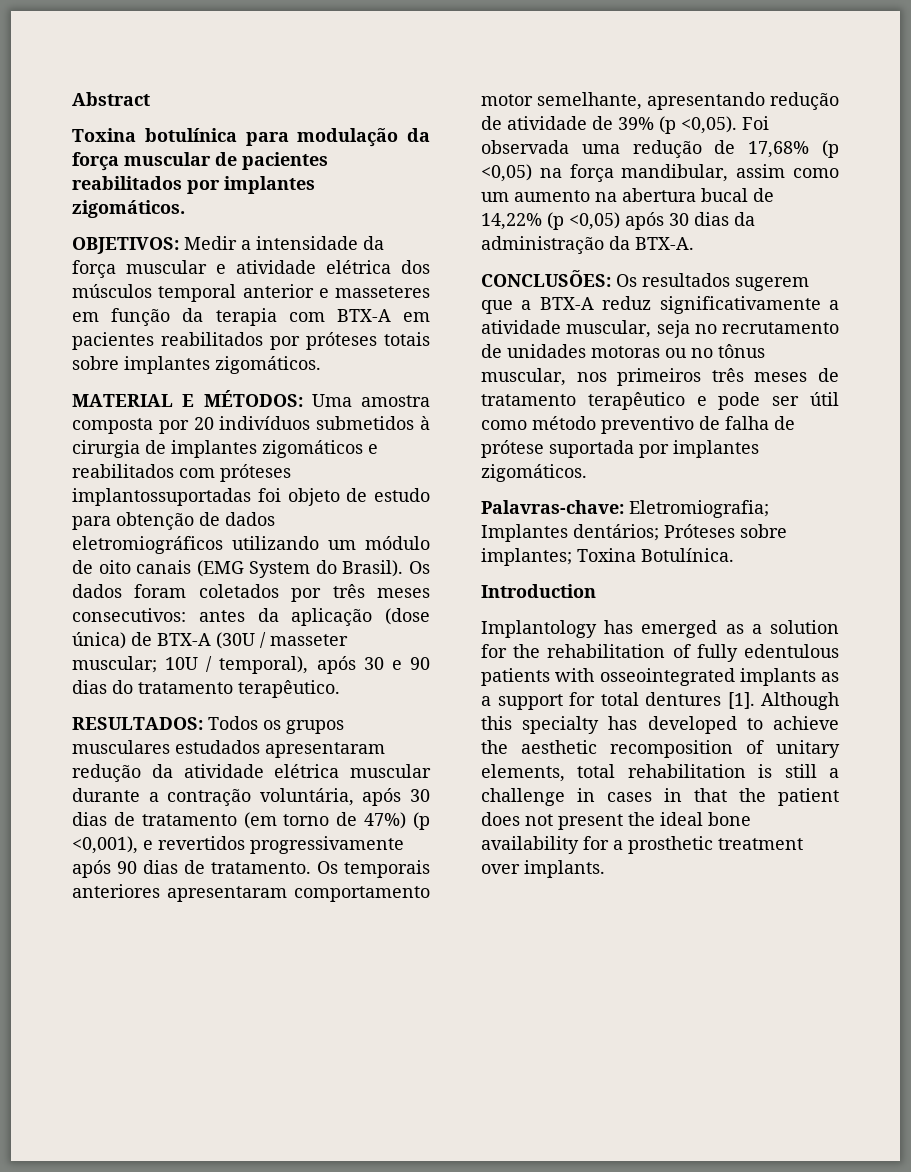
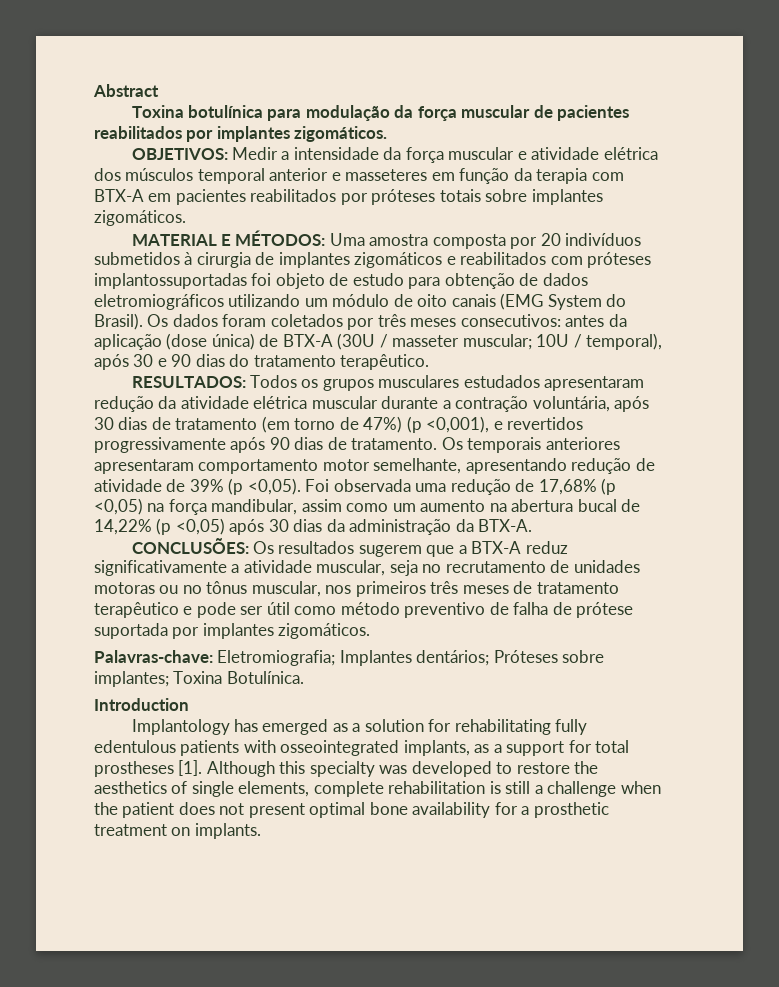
[513,644,691,658] the rehabilitation of -> [454,719,551,735] rehabilitating
[739,668,816,686] implants -> [403,740,470,756] implants,
[645,692,721,706] dentures -> [94,761,174,777] prostheses
[608,716,638,730] has -> [379,765,408,774] was
[773,716,839,730] [481,740,840,758] [481,764,616,782] achieve the aesthetic recomposition of unitary elements, total -> [516,761,599,774] [94,781,384,797] restore the aesthetics of single elements, complete
[577,788,727,802] in cases in that -> [620,781,661,794] when
[628,812,703,826] the ideal -> [309,802,366,818] optimal
[481,864,520,874] over -> [171,827,191,836] on

